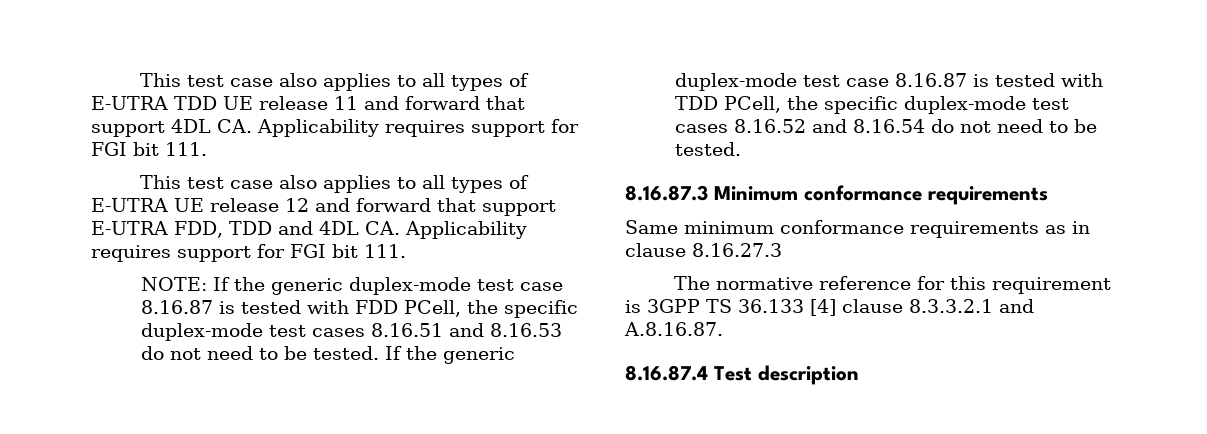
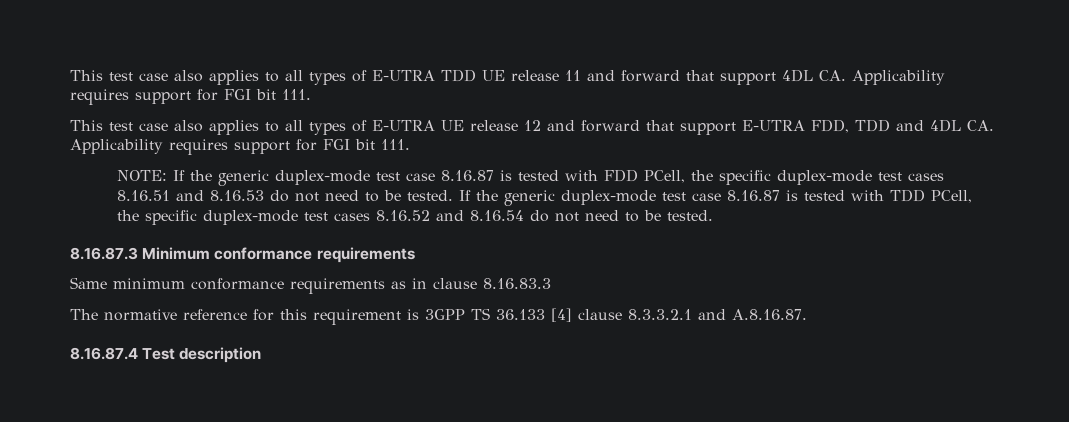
[692,243,782,257] 8.16.27.3 -> [483,278,551,289] 8.16.83.3

